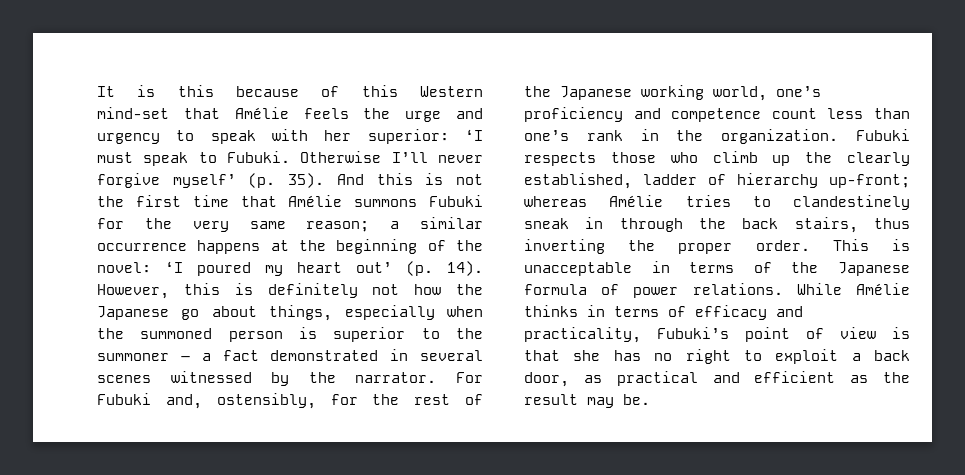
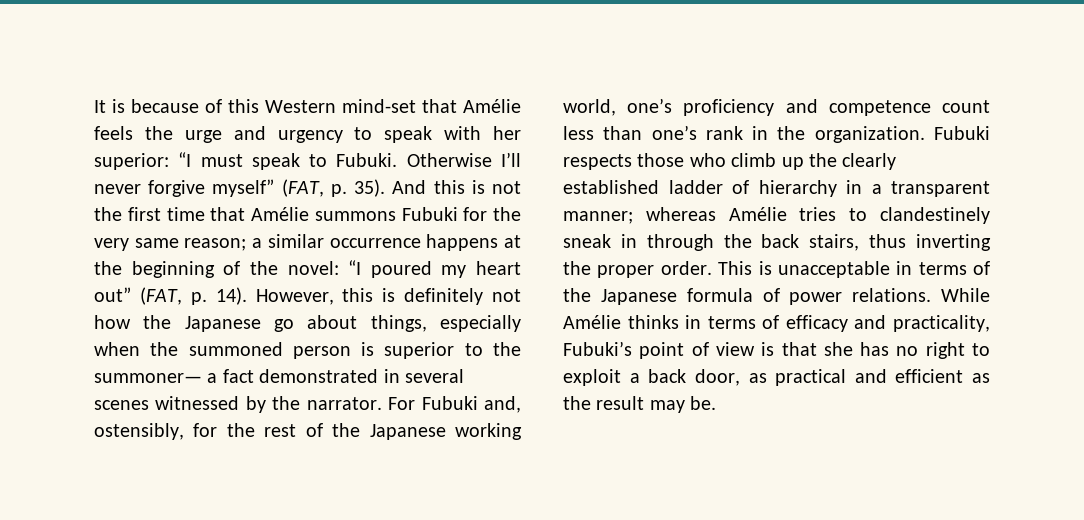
[177,85,214,97] this -> (125, 106) none
[465,129,483,141] ‘I -> [178,152,192,167] “I
[172,173,276,188] myself’ (p. -> [212,179,347,197] myself” (FAT, p.
[165,261,183,273] ‘I -> [348,260,362,275] “I
[356,261,433,276] out’ (p. -> [94,287,207,305] out” (FAT, p.
[97,353,190,361] summoner – -> [94,373,202,383] summoner—
[524,173,632,189] established, -> [563,180,659,194] established
[829,174,910,188] up-front; -> [846,180,990,197] [563,211,633,224] in a transparent manner;

